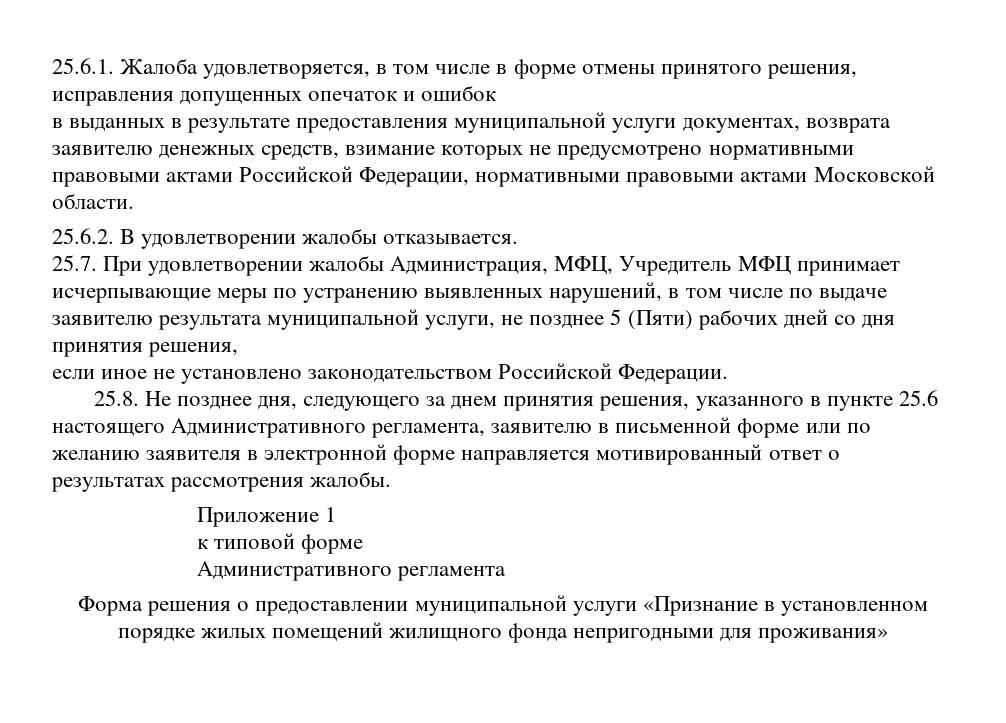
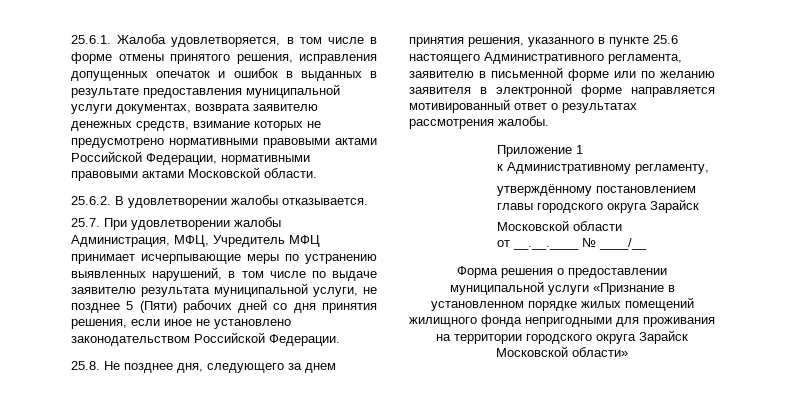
(498, 93) // -> (278, 73) none
(239, 349) // -> (127, 324) none
[214,533,364,554] [197,561,507,581] типовой форме // Административного регламента -> [506,162,709,174] [496,184,696,196] [496,199,699,213] [496,220,622,231] [496,237,647,250] Административному регламенту, // утверждённому постановлением главы городского округа Зарайск // Московской области // от __.__.____ № ____/__
[758,628,889,643] проживания» -> [643,317,715,327] [436,330,688,344] [496,346,628,357] проживания на территории городского округа Зарайск Московской области»

